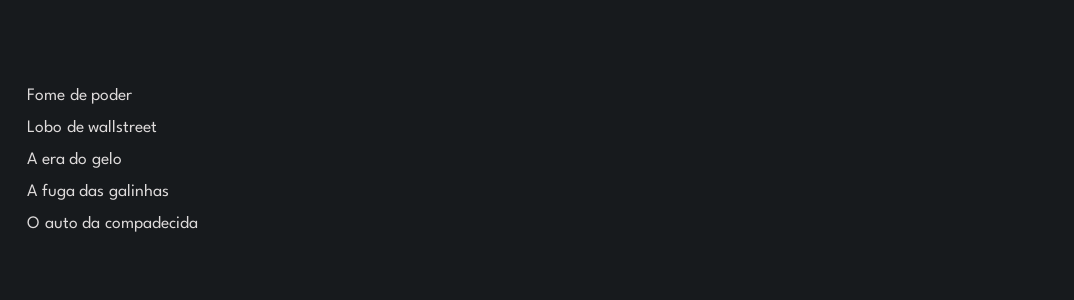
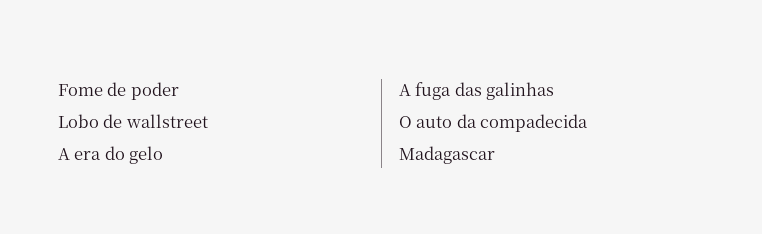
(199, 223) none -> [399,146,495,164] // Madagascar

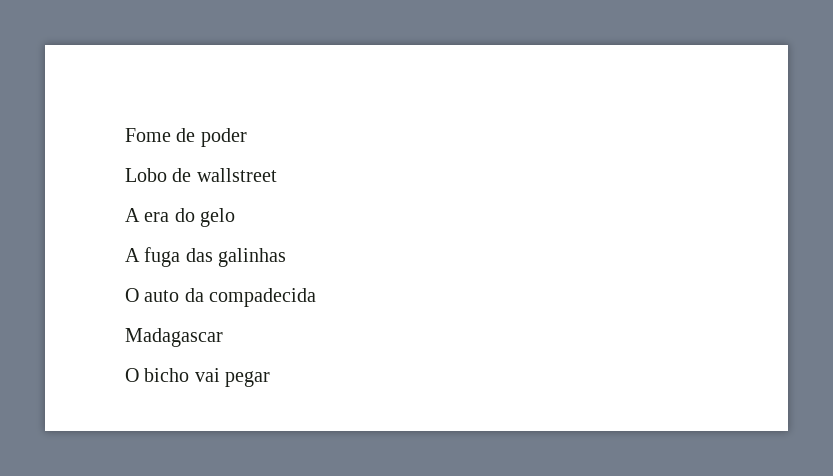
(495, 155) none -> [125,368,271,387] // O bicho vai pegar

